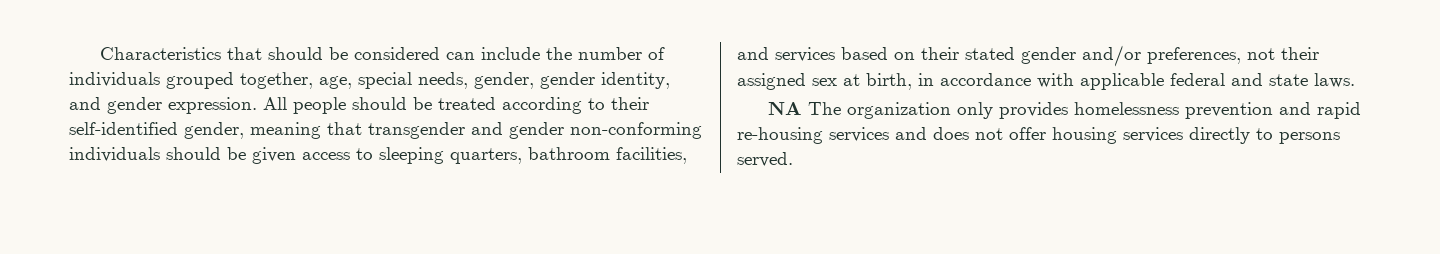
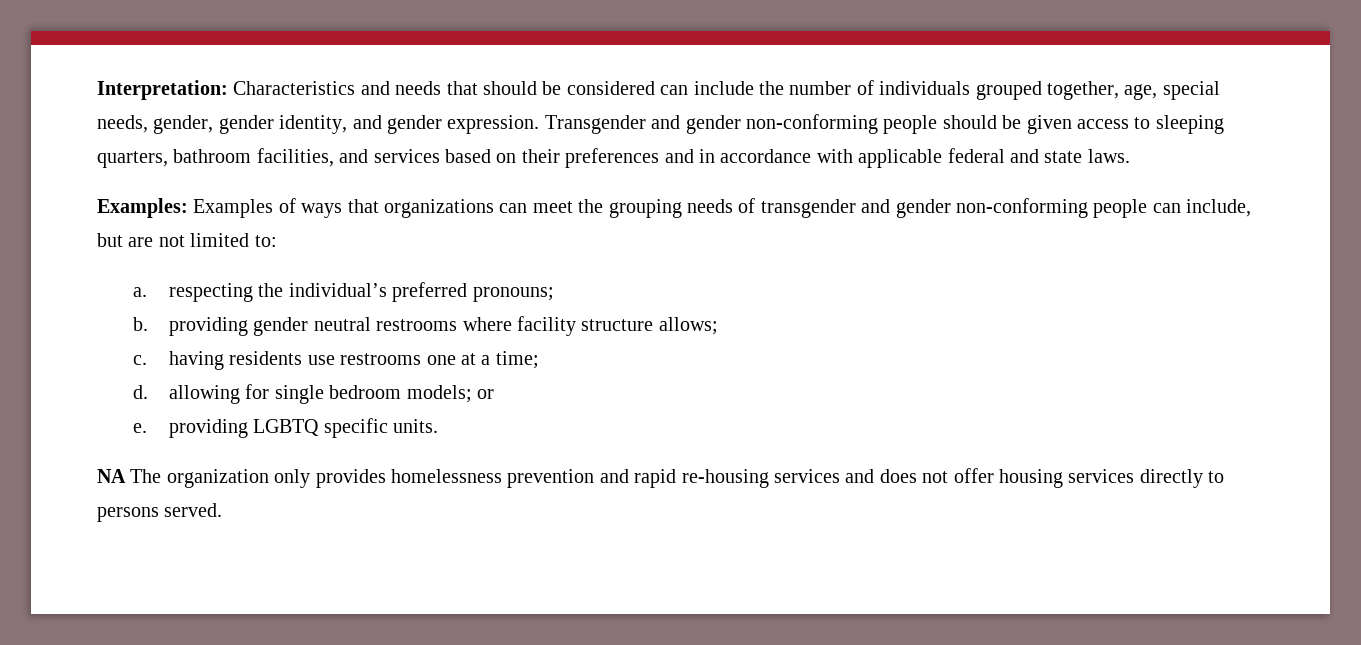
[100,47,222,60] Characteristics -> [97,80,442,100] Interpretation: Characteristics and needs
[263,97,649,114] [69,122,702,139] [69,147,160,162] All people should be treated according to their self-identified gender, meaning that transgender and gender non-conforming individuals -> [544,114,938,134] Transgender and gender non-conforming people
[965,45,1319,67] [737,73,912,90] stated gender and/or preferences, not their assigned sex at birth, -> [565,148,694,168] preferences and
(1355, 80) none -> [97,198,1252,218] [97,233,277,247] [133,282,554,302] [133,316,718,336] [133,351,539,370] [133,384,495,404] [133,418,439,438] // Examples: Examples of ways that organizations can meet the grouping needs of transgender and gender non-conforming people can include, but are not limited to: // a. respecting the individual’s preferred pronouns; // b. providing gender neutral restrooms where facility structure allows; // c. having residents use restrooms one at a time; // d. allowing for single bedroom models; or // e. providing LGBTQ specific units.

